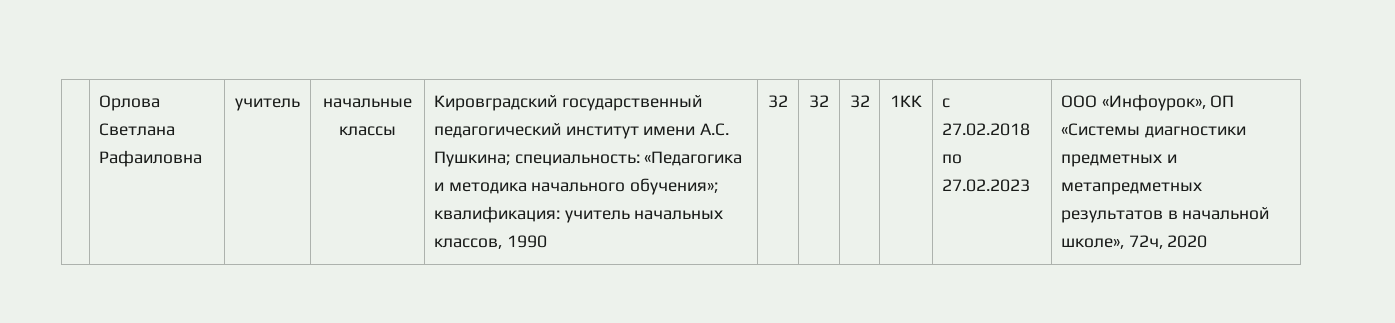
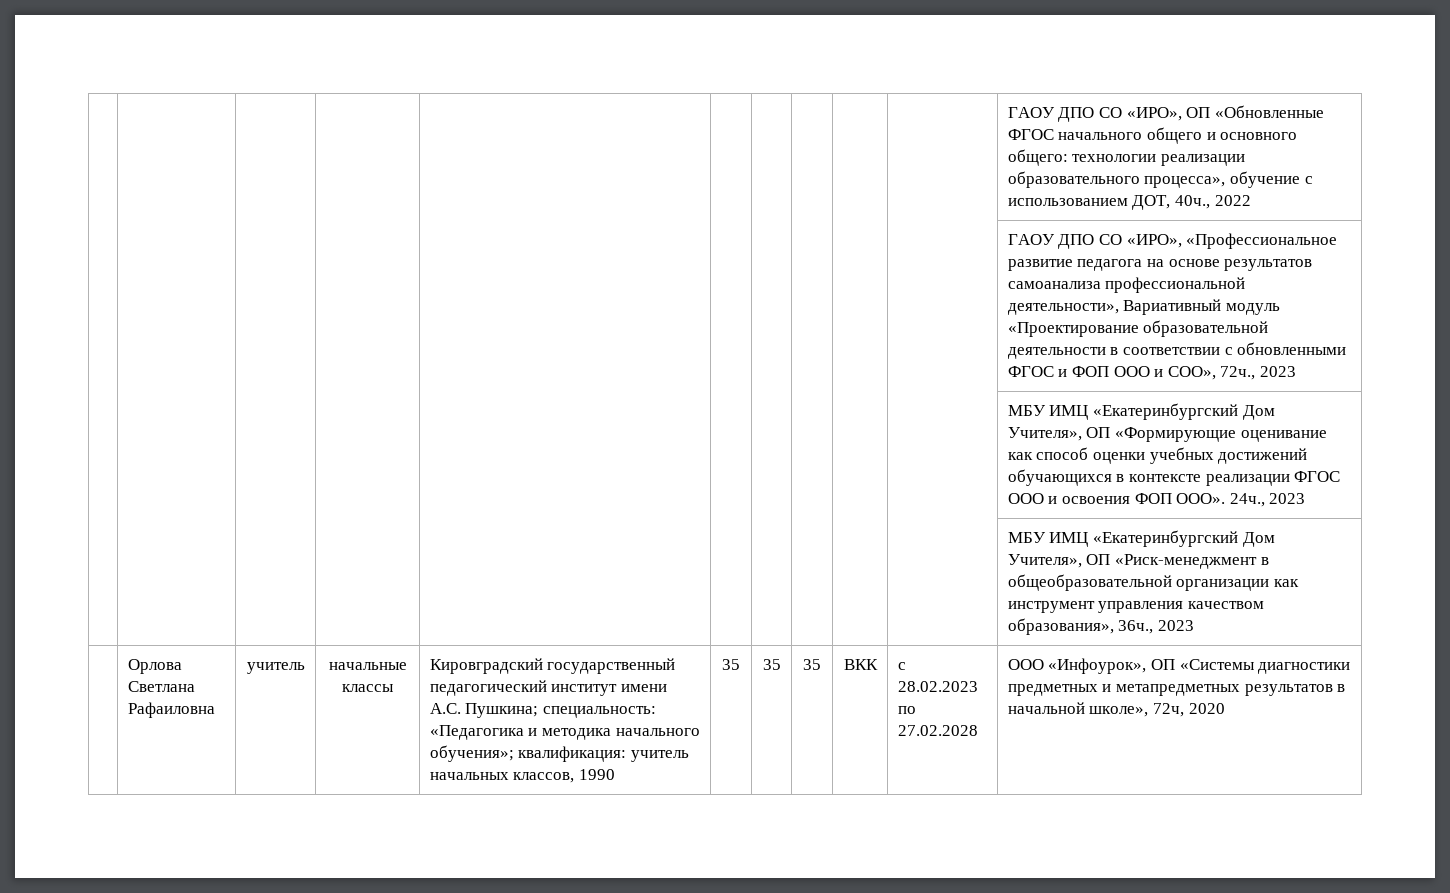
(98, 103) | -> [1007,105,1324,122] [1007,127,1298,144] [1007,149,1245,166] [1007,171,1313,188] [1007,195,1251,210] [1007,233,1338,249] [1007,259,1313,271] [1007,277,1246,293] [1007,299,1280,315] [1007,320,1269,337] [1007,342,1347,359] [1007,366,1296,380] [1007,403,1275,420] [1007,427,1327,442] [1007,447,1308,464] [1007,469,1341,486] [1007,493,1306,507] [1007,530,1275,547] [1007,554,1269,569] [1007,574,1299,591] [1007,601,1264,613] [1007,618,1194,635] | | | | | | | | | | ГАОУ ДПО СО «ИРО», ОП «Обновленные ФГОС начального общего и основного общего: технологии реализации образовательного процесса», обучение с использованием ДОТ, 40ч., 2022 // | | | | | | | | | | ГАОУ ДПО СО «ИРО», «Профессиональное развитие педагога на основе результатов самоанализа профессиональной деятельности», Вариативный модуль «Проектирование образовательной деятельности в соответствии с обновленными ФГОС и ФОП ООО и СОО», 72ч., 2023 // | | | | | | | | | | МБУ ИМЦ «Екатеринбургский Дом Учителя», ОП «Формирующие оценивание как способ оценки учебных достижений обучающихся в контексте реализации ФГОС ООО и освоения ФОП ООО». 24ч., 2023 // | | | | | | | | | | МБУ ИМЦ «Екатеринбургский Дом Учителя», ОП «Риск-менеджмент в общеобразовательной организации как инструмент управления качеством образования», 36ч., 2023 // |
[768,95,788,108] [809,95,829,108] [849,95,870,108] [890,95,922,107] [941,98,950,108] [941,123,1030,136] [941,154,962,164] [941,179,1030,192] 32 | 32 | 32 | 1КК | с 27.02.2018 по 27.02.2023 -> [722,659,740,670] [762,659,781,670] [803,659,821,670] [843,659,878,670] [897,662,906,670] [897,681,978,692] [897,706,916,714] [897,725,978,736] 35 | 35 | 35 | ВКК | с 28.02.2023 по 27.02.2028

